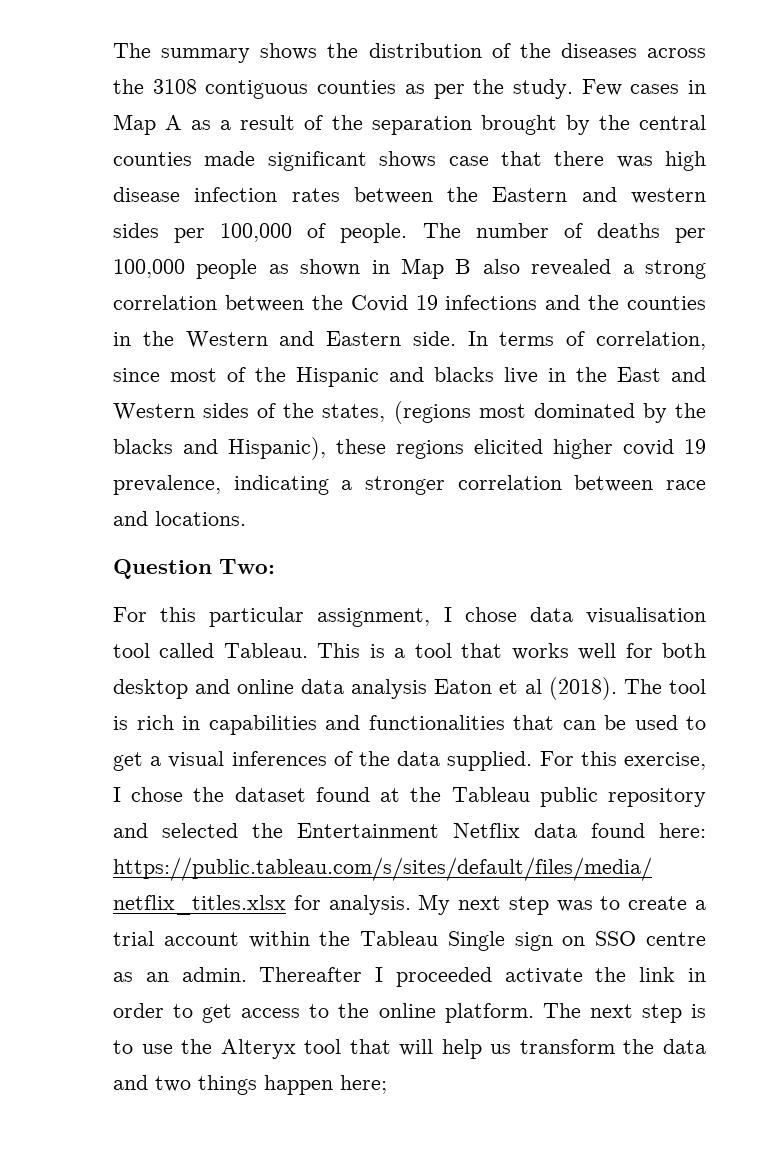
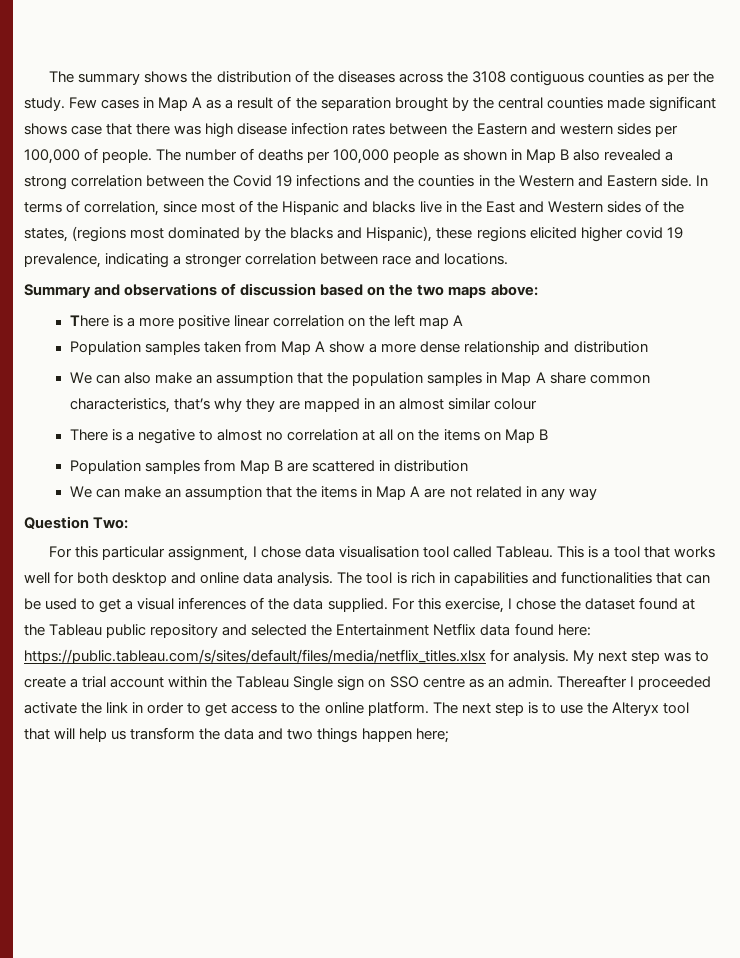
(246, 518) none -> [24,283,538,298] [69,314,464,329] [69,340,648,355] [69,372,650,386] [69,398,538,413] [69,429,548,444] [69,459,469,474] [69,486,597,500] // Summary and observations of discussion based on the two maps above: // There is a more positive linear correlation on the left map A // Population samples taken from Map A show a more dense relationship and distribution // We can also make an assumption that the population samples in Map A share common characteristics, that’s why they are mapped in an almost similar colour // There is a negative to almost no correlation at all on the items on Map B // Population samples from Map B are scattered in distribution // We can make an assumption that the items in Map A are not related in any way
[351,677,617,700] analysis Eaton et al (2018). -> [277,572,334,586] analysis.

